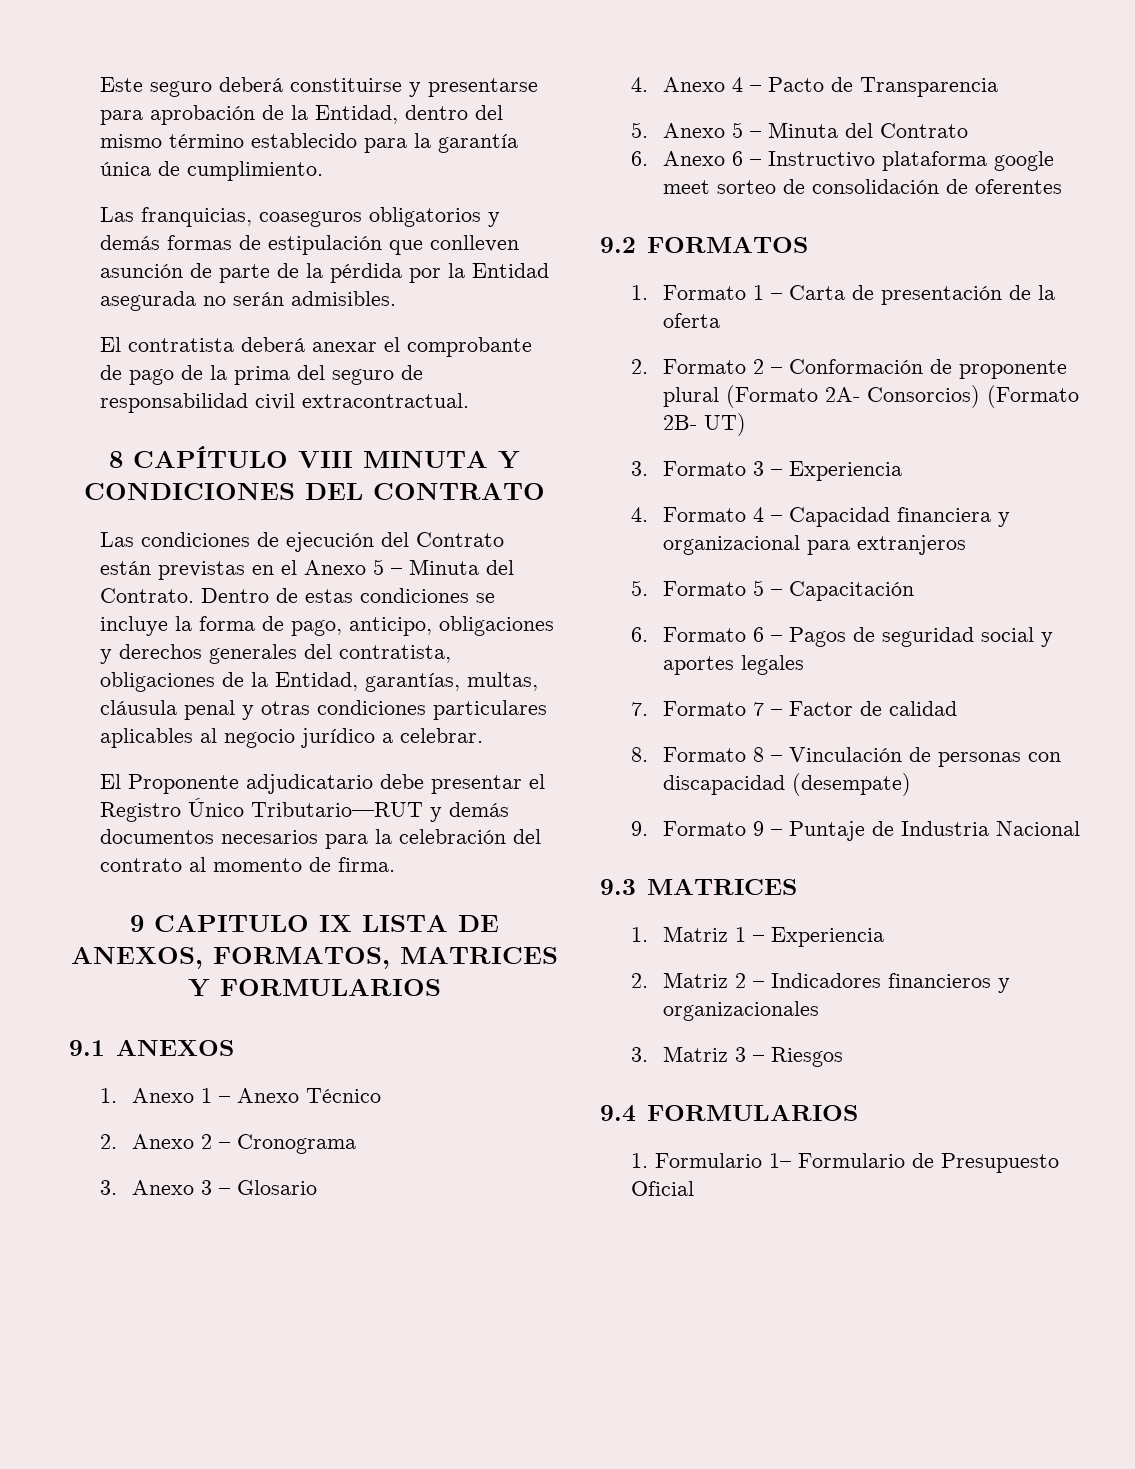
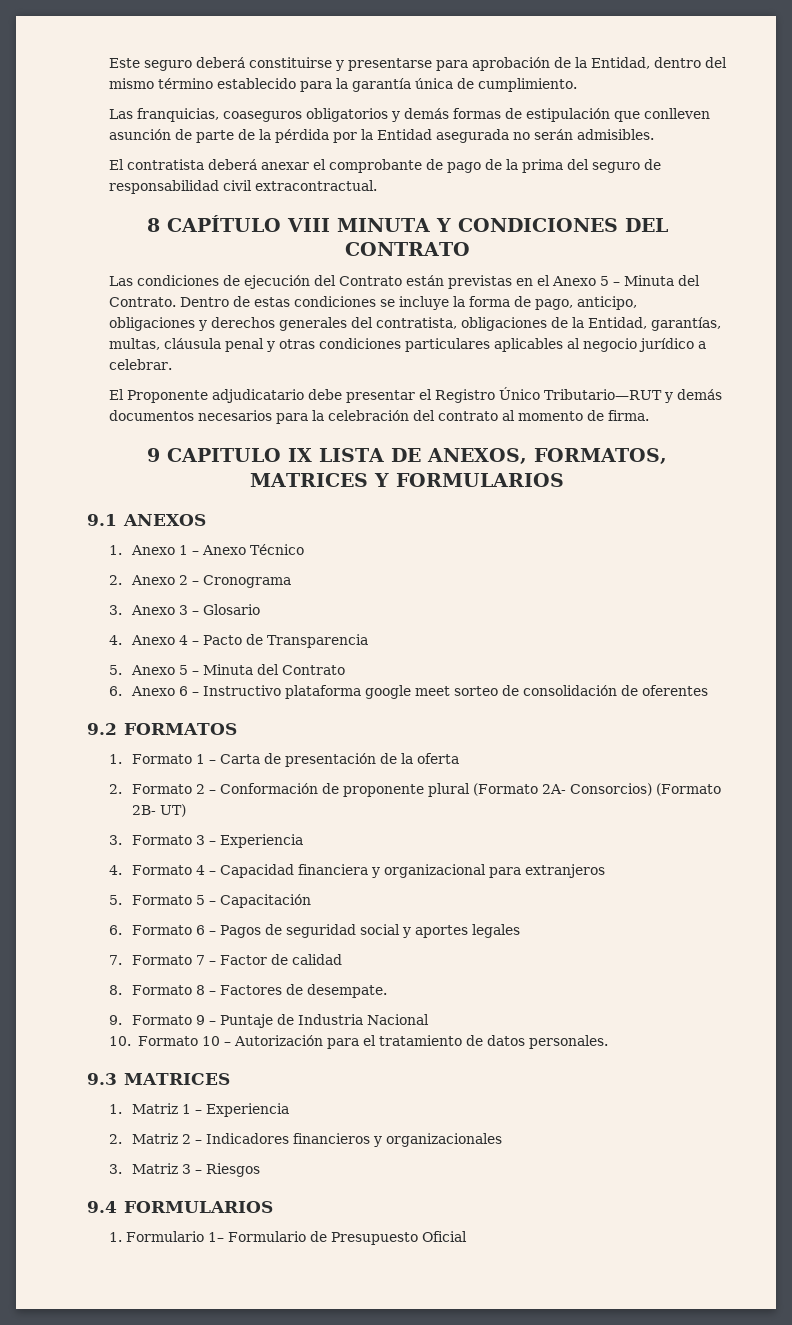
[788,747,1061,767] [662,773,911,796] Vinculación de personas con discapacidad (desempate) -> [219,984,387,998] Factores de desempate.
(1080, 828) none -> [109,1035,609,1049] // 10. Formato 10 – Autorización para el tratamiento de datos personales.

